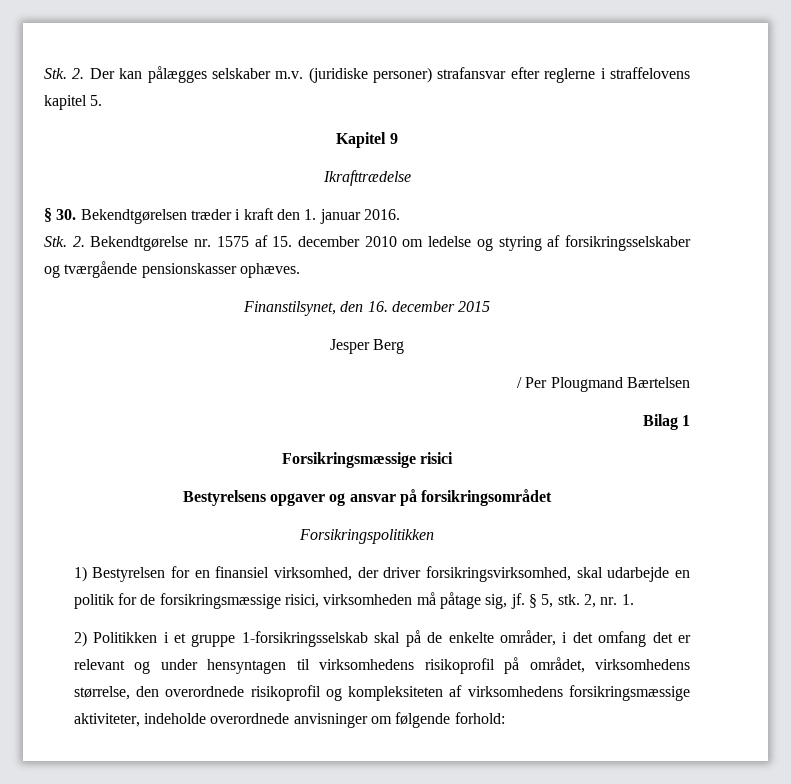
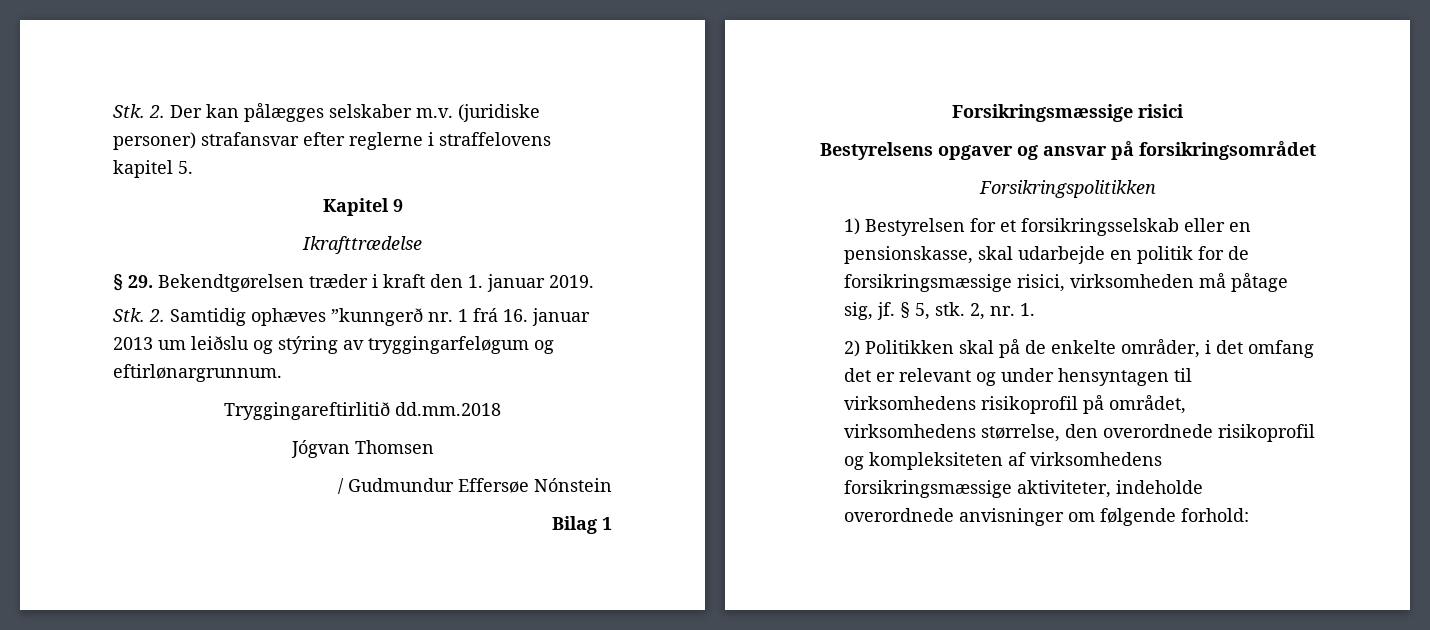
[56,209,77,220] 30. -> [128,275,153,288] 29.
[363,209,400,220] [44,235,692,251] [44,261,300,278] [242,301,491,316] [329,339,405,354] [517,377,691,392] 2016. // Stk. 2. Bekendtgørelse nr. 1575 af 15. december 2010 om ledelse og styring af forsikringsselskaber og tværgående pensionskasser ophæves. // Finanstilsynet, den 16. december 2015 // Jesper Berg // / Per Plougmand Bærtelsen -> [549,275,594,288] [113,308,590,326] [113,336,554,354] [113,364,282,382] [224,402,501,420] [290,440,434,458] [338,478,612,494] 2019. // Stk. 2. Samtidig ophæves ”kunngerð nr. 1 frá 16. januar 2013 um leiðslu og stýring av tryggingarfeløgum og eftirlønargrunnum. // Tryggingareftirlitið dd.mm.2018 // Jógvan Thomsen // / Gudmundur Effersøe Nónstein
[194,566,572,582] en finansiel virksomhed, der driver forsikringsvirksomhed, -> [1000,218,1252,236] [844,246,974,264] et forsikringsselskab eller en pensionskasse,
[163,631,368,647] i et gruppe 1-forsikringsselskab -> (955, 347) none

